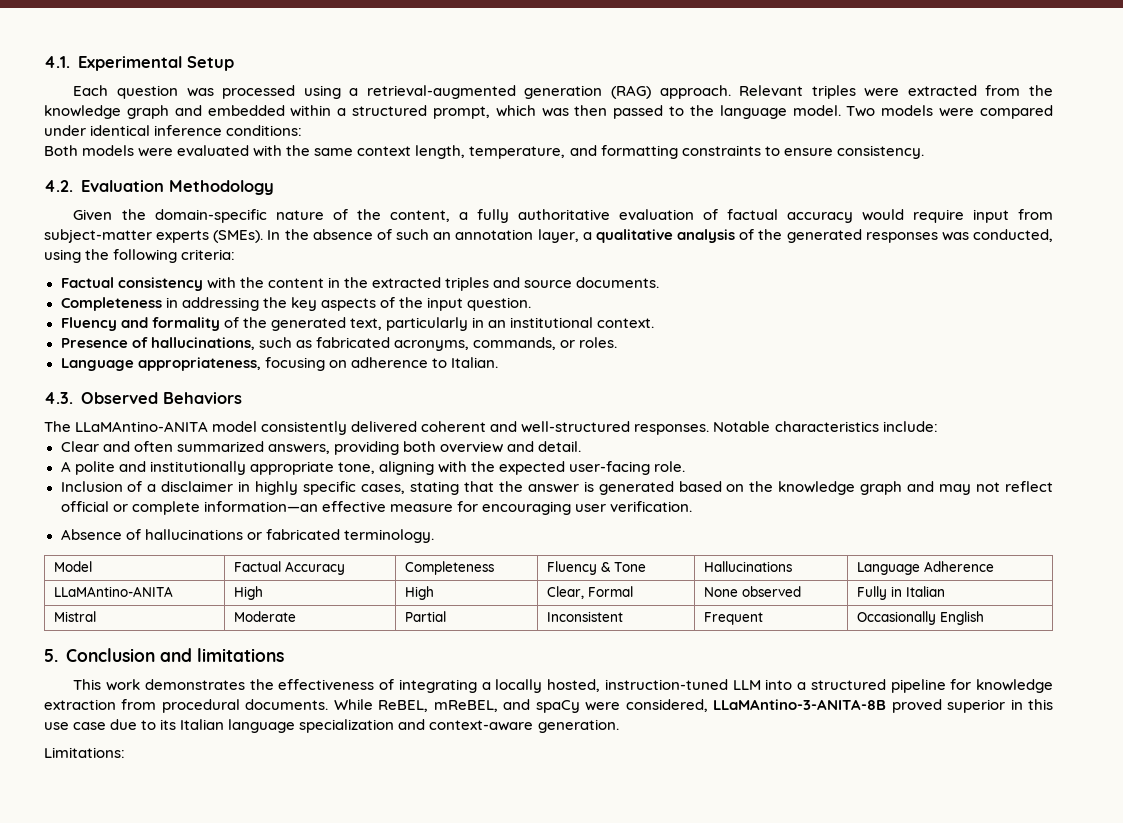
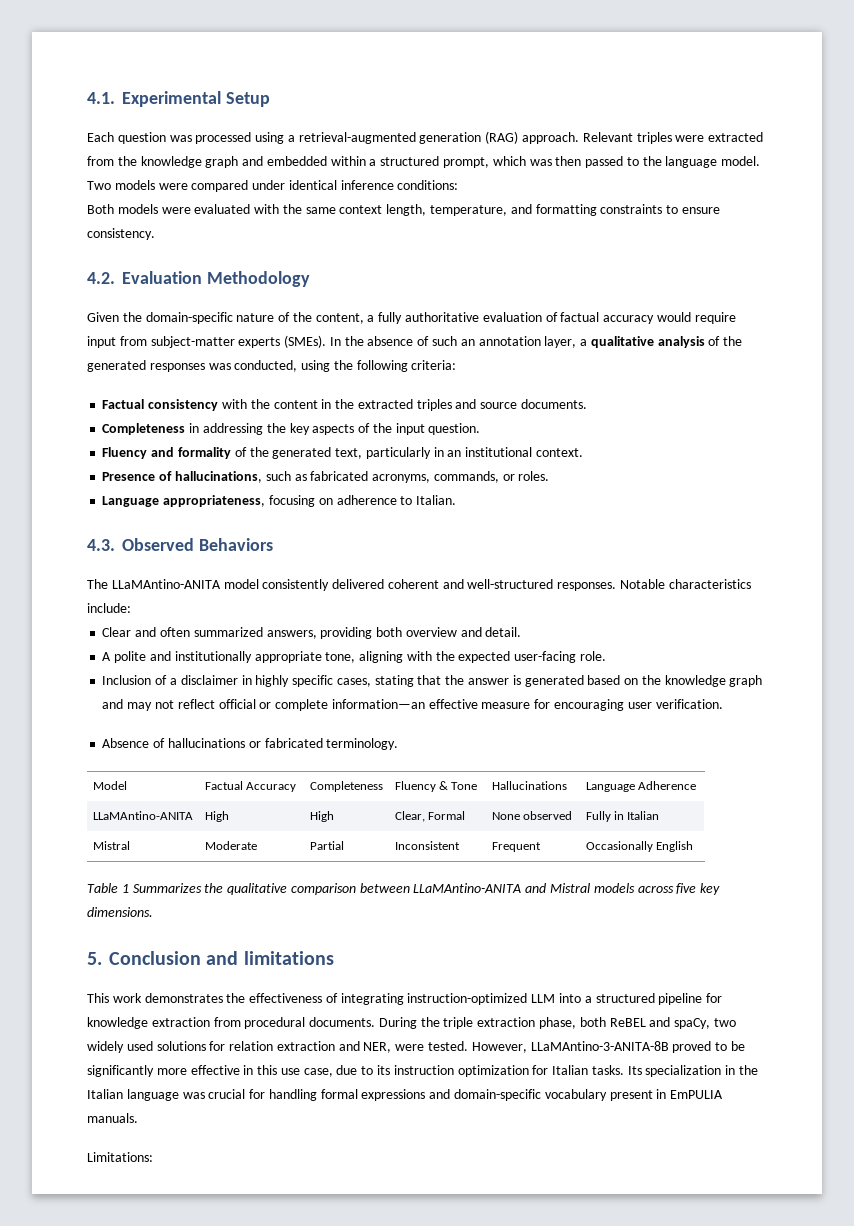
(985, 618) none -> [87,883,721,895] [87,907,153,917] // Table 1 Summarizes the qualitative comparison between LLaMAntino-ANITA and Mistral models across five key dimensions.
[481,679,728,693] a locally hosted, instruction-tuned -> [407,993,528,1005] instruction-optimized
[333,699,1006,713] While ReBEL, mReBEL, and spaCy were considered, LLaMAntino-3-ANITA-8B proved superior -> [378,1017,736,1029] [87,1041,745,1053] [87,1065,240,1077] During the triple extraction phase, both ReBEL and spaCy, two widely used solutions for relation extraction and NER, were tested. However, LLaMAntino-3-ANITA-8B proved to be significantly more effective
[73,722,107,730] case -> [303,1068,333,1077] case,
[180,719,619,733] Italian language specialization and context-aware generation. -> [393,1065,759,1077] [87,1089,724,1101] [87,1113,138,1123] instruction optimization for Italian tasks. Its specialization in the Italian language was crucial for handling formal expressions and domain-specific vocabulary present in EmPULIA manuals.

